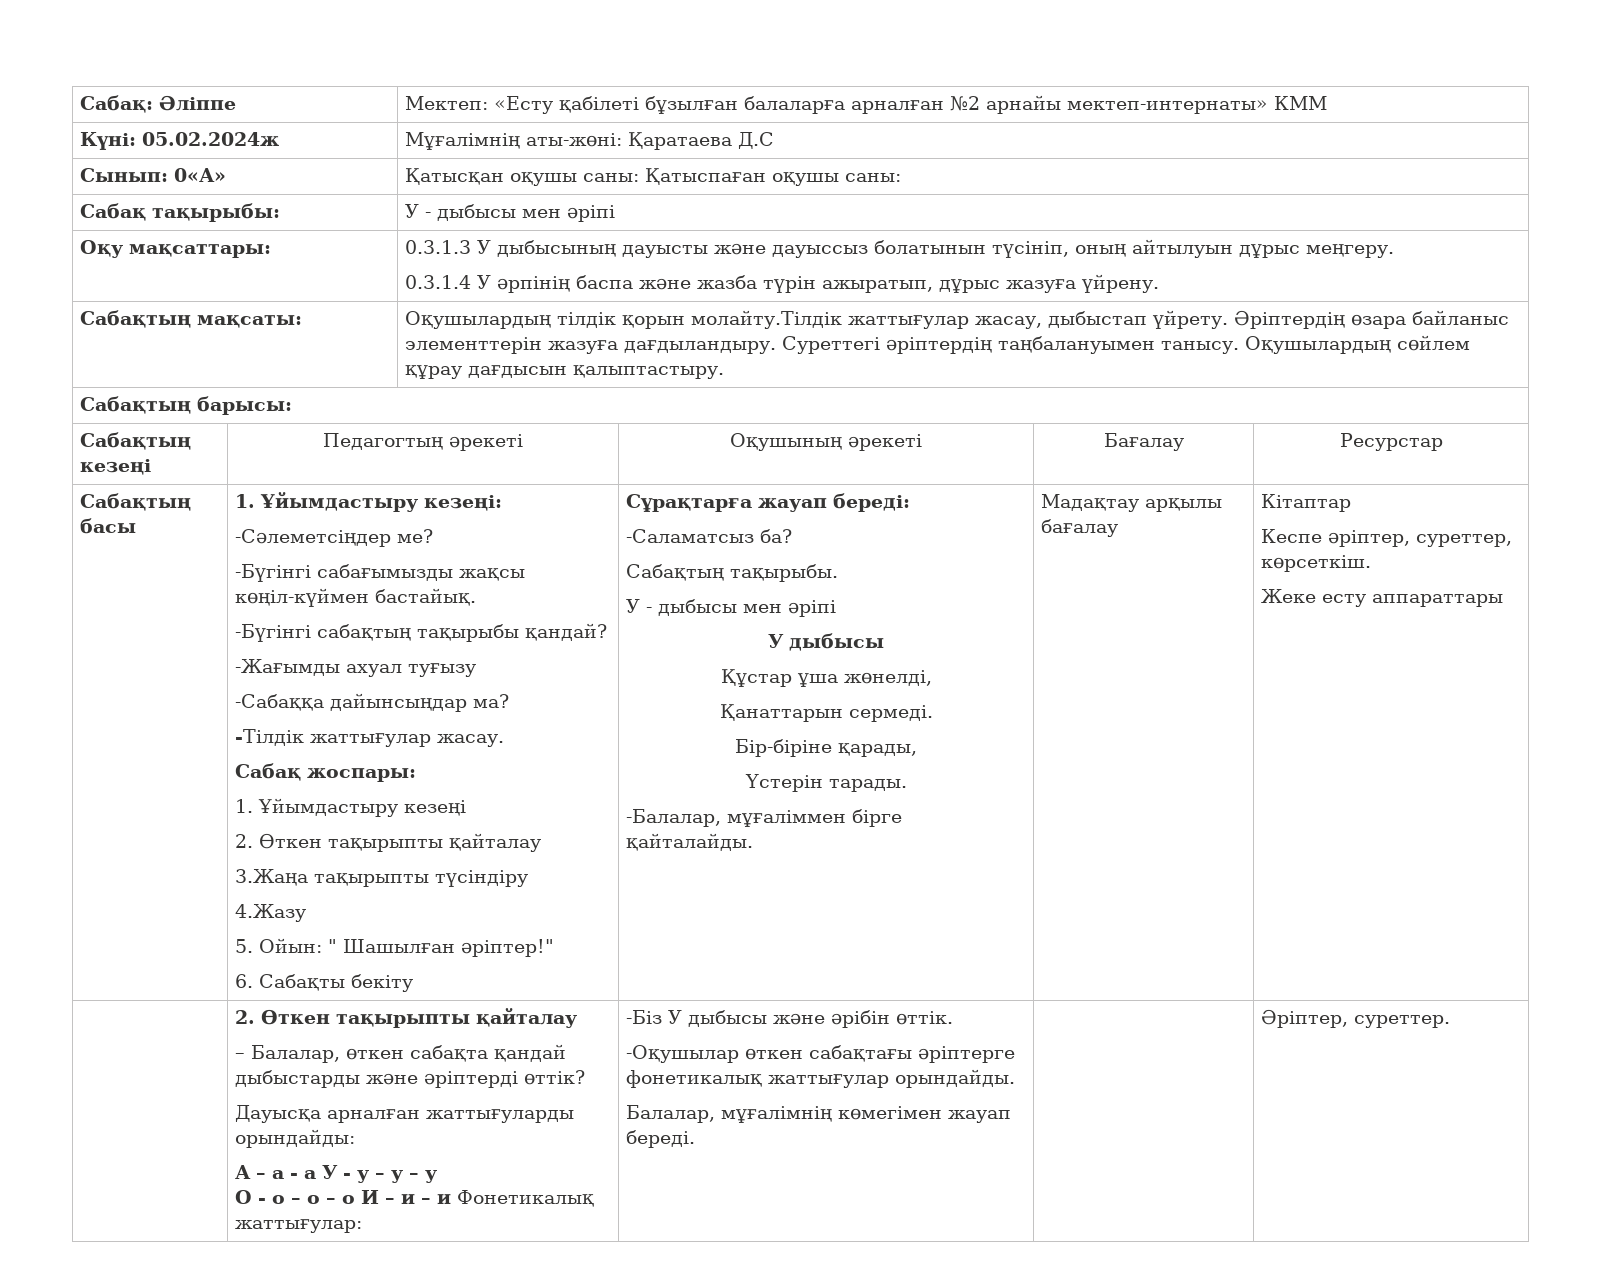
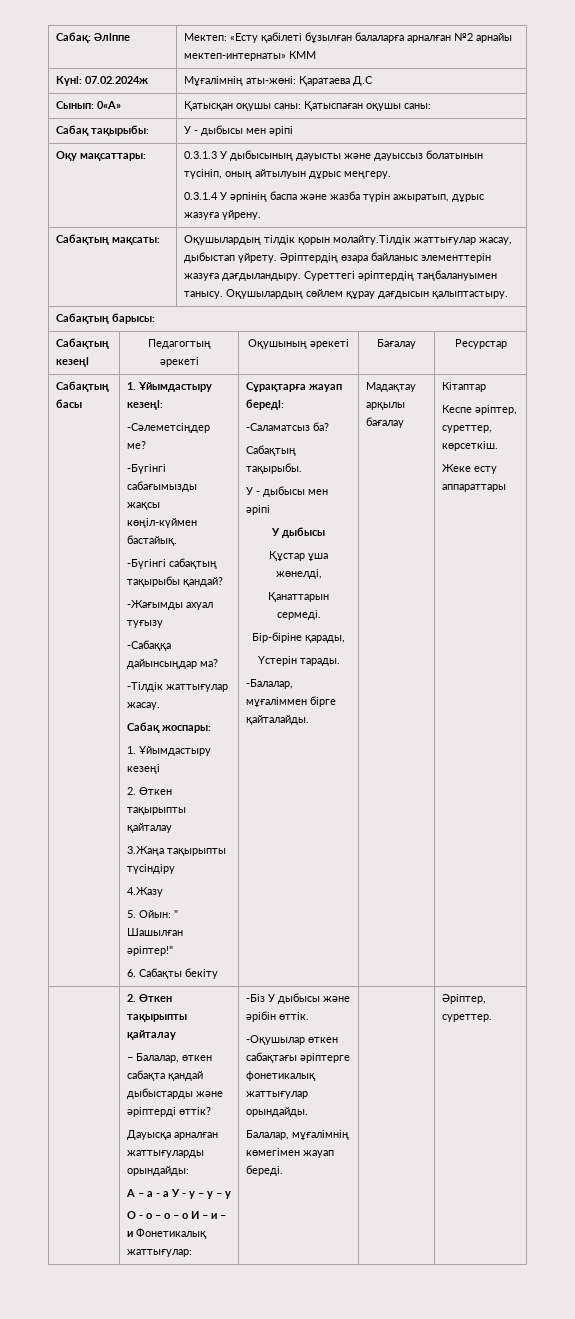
[142,132,280,146] 05.02.2024ж -> [84,76,148,84] 07.02.2024ж

